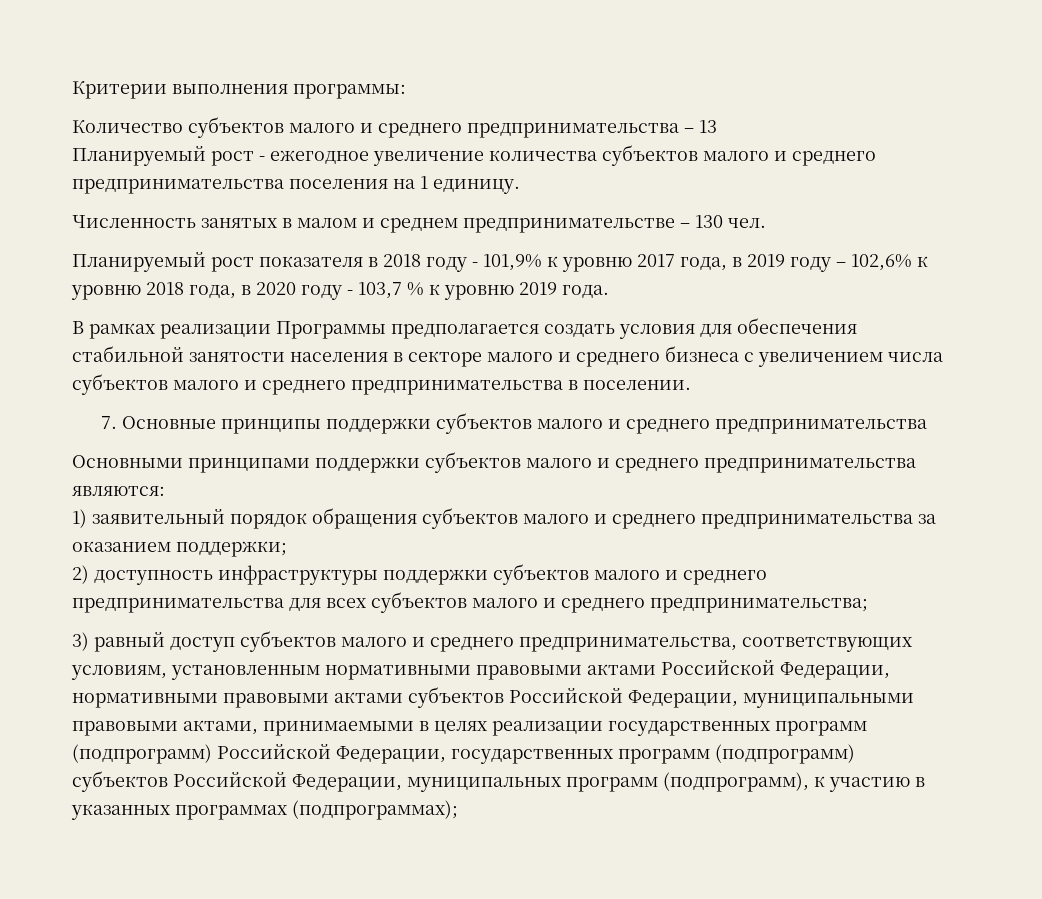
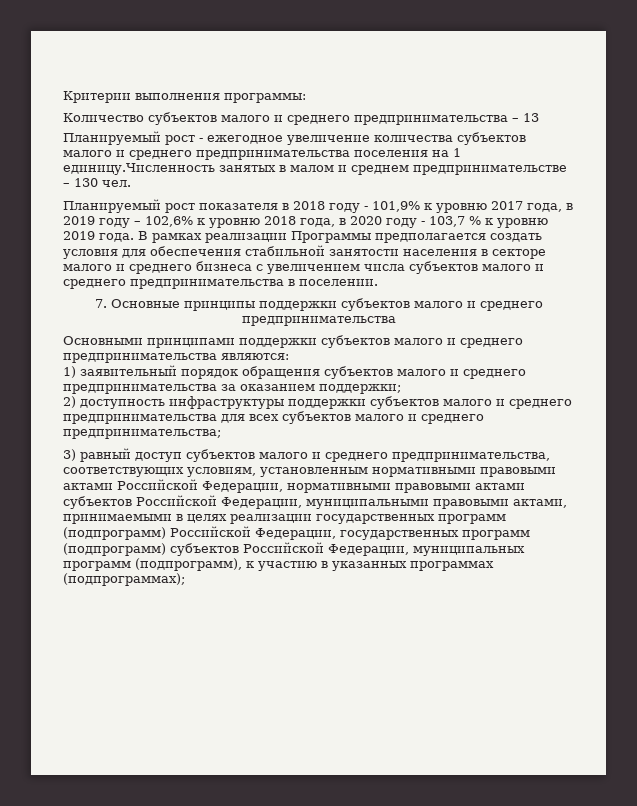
[433,179,520,194] [72,215,196,228] единицу. // Численность -> [63,163,215,175] единицу.Численность
(609, 291) // -> (134, 237) none

